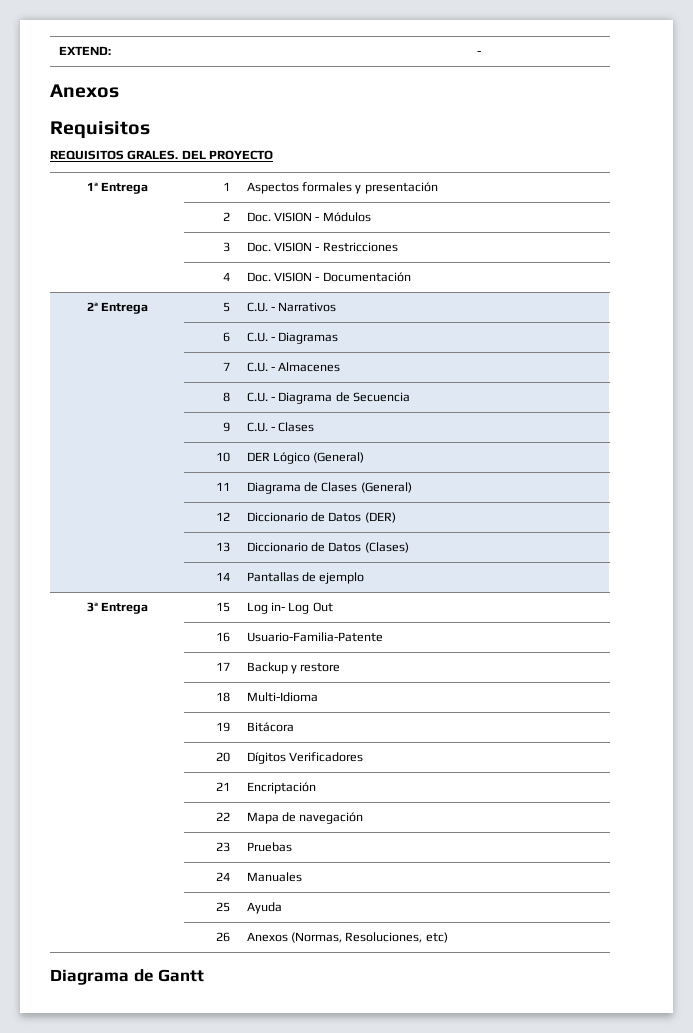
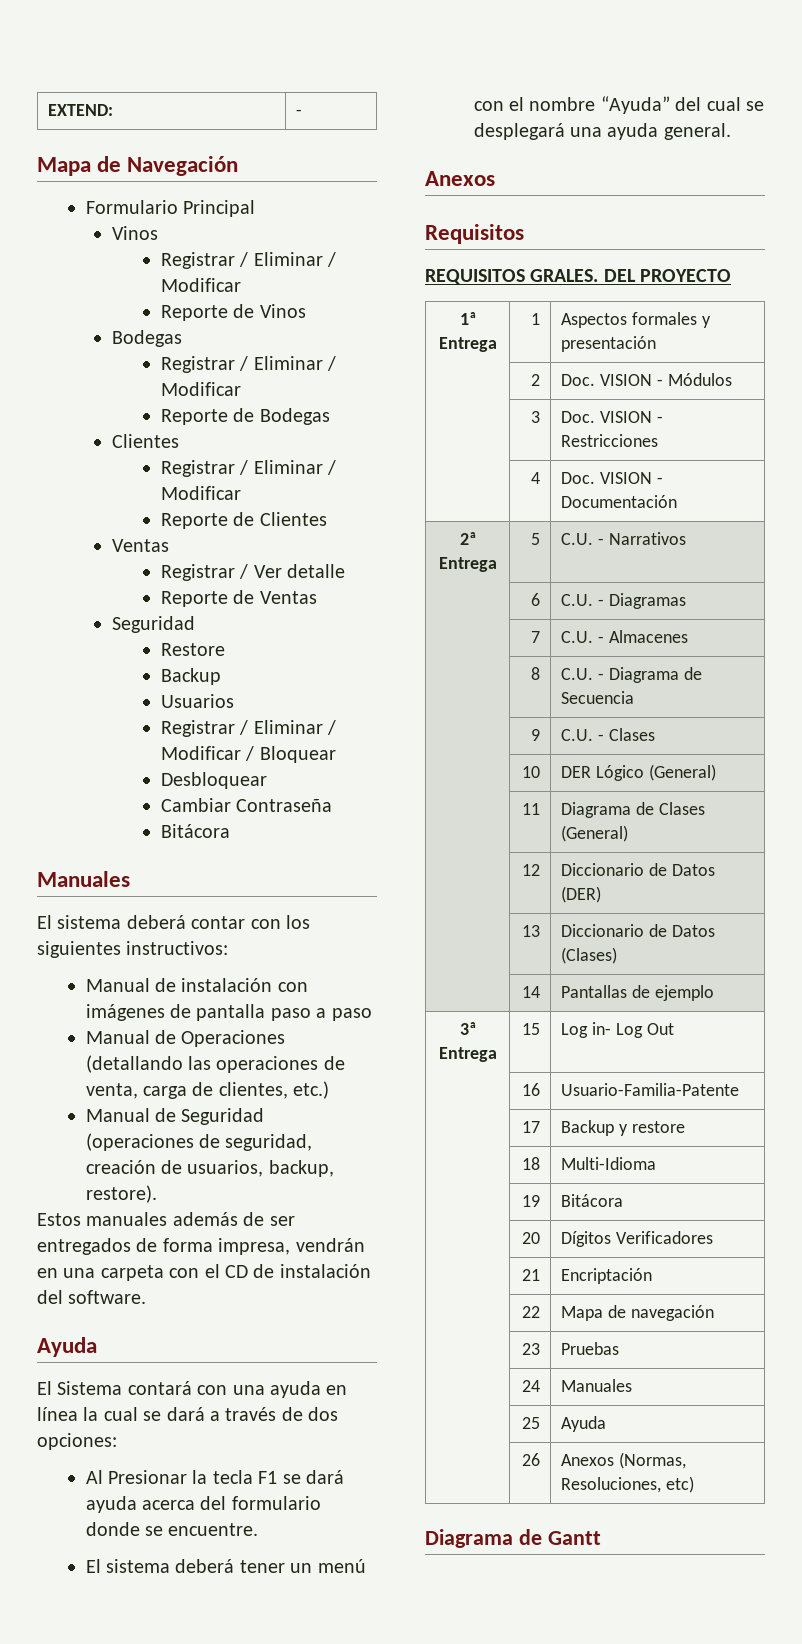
(481, 52) none -> [37,156,239,176] [85,200,255,217] [112,226,159,240] [161,252,337,269] [161,278,241,292] [161,304,306,321] [112,330,183,347] [161,356,337,373] [161,382,241,396] [161,408,330,425] [112,434,180,448] [161,460,337,477] [161,486,241,500] [161,512,327,529] [112,539,170,552] [161,564,346,581] [161,590,317,607] [112,616,196,633] [161,643,225,656] [161,668,221,685] [161,694,234,708] [161,720,337,737] [161,746,336,763] [161,772,267,789] [161,798,333,812] [161,824,230,838] [37,871,130,887] [37,915,310,929] [37,941,229,958] [85,978,308,992] [85,1004,372,1021] [85,1030,286,1047] [85,1055,345,1073] [85,1081,330,1099] [85,1108,265,1125] [85,1133,313,1151] [85,1160,334,1177] [85,1185,157,1203] [37,1212,295,1226] [37,1238,365,1255] [37,1264,371,1281] [37,1290,147,1304] [37,1337,97,1357] [37,1381,348,1398] [37,1407,339,1421] [37,1433,117,1450] [85,1470,344,1484] [85,1496,321,1513] [85,1522,259,1536] [85,1559,366,1573] [473,96,764,114] [473,123,731,140] // Mapa de Navegación // Formulario Principal // Vinos // Registrar / Eliminar / Modificar // Reporte de Vinos // Bodegas // Registrar / Eliminar / Modificar // Reporte de Bodegas // Clientes // Registrar / Eliminar / Modificar // Reporte de Clientes // Ventas // Registrar / Ver detalle // Reporte de Ventas // Seguridad // Restore // Backup // Usuarios // Registrar / Eliminar / Modificar / Bloquear // Desbloquear // Cambiar Contraseña // Bitácora // Manuales // El sistema deberá contar con los siguientes instructivos: // Manual de instalación con imágenes de pantalla paso a paso // Manual de Operaciones (detallando las operaciones de venta, carga de clientes, etc.) // Manual de Seguridad (operaciones de seguridad, creación de usuarios, backup, restore). // Estos manuales además de ser entregados de forma impresa, vendrán en una carpeta con el CD de instalación del software. // Ayuda // El Sistema contará con una ayuda en línea la cual se dará a través de dos opciones: // Al Presionar la tecla F1 se dará ayuda acerca del formulario donde se encuentre. // El sistema deberá tener un menú con el nombre “Ayuda” del cual se desplegará una ayuda general.

